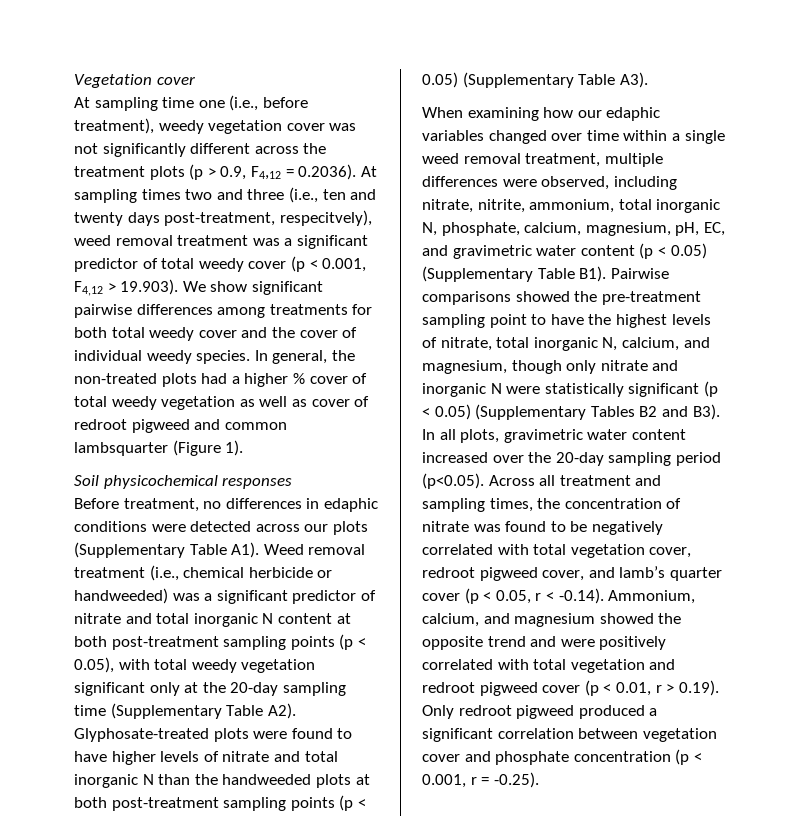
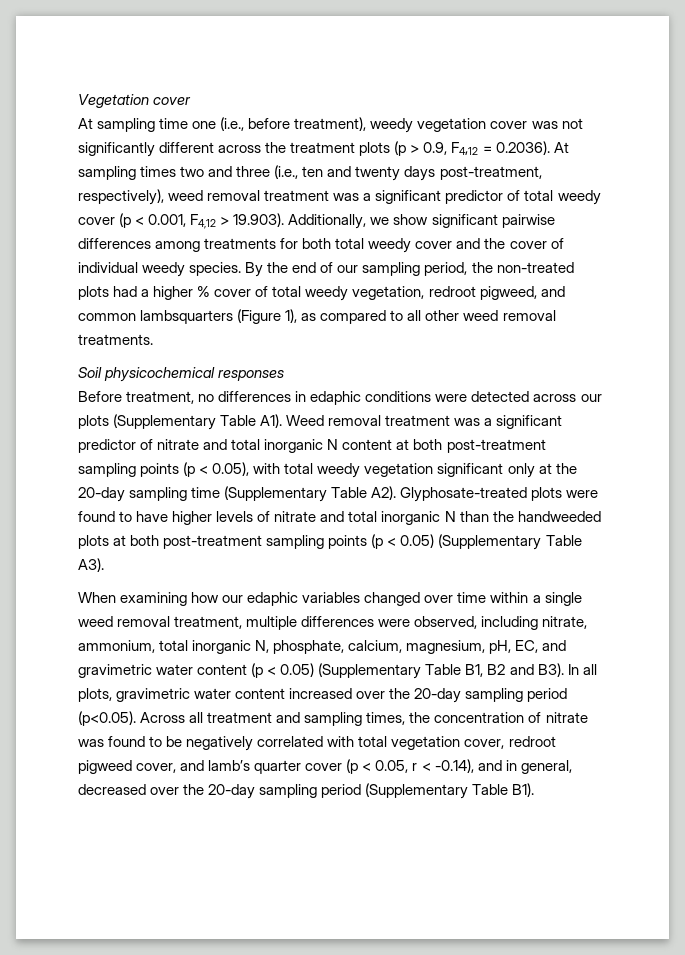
[279,210,372,226] respecitvely), -> [78,189,164,205] respectively),
[182,281,206,292] We -> [288,214,390,229] Additionally, we
[254,350,328,364] In general, -> [245,262,468,277] By the end of our sampling period,
[161,396,370,410] [74,419,287,433] [74,440,244,456] vegetation as well as cover of redroot pigweed and common lambsquarter (Figure 1). -> [352,286,565,300] [78,309,556,324] [78,334,153,345] vegetation, redroot pigweed, and common lambsquarters (Figure 1), as compared to all other weed removal treatments.
[149,565,333,581] [74,588,168,604] (i.e., chemical herbicide or handweeded) -> (451, 420) none
[477,199,525,213] nitrite, -> (588, 622) none
[579,266,669,282] [422,291,701,305] [422,314,711,328] [422,337,710,351] [422,360,679,374] [422,381,718,397] [422,404,635,420] B1). Pairwise comparisons showed the pre-treatment sampling point to have the highest levels of nitrate, total inorganic N, calcium, and magnesium, though only nitrate and inorganic N were statistically significant (p < 0.05) (Supplementary Tables -> [465,664,484,677] B1,
[558,588,696,604] [422,613,682,627] [422,636,667,650] [422,659,676,673] [422,680,719,696] [422,705,658,719] [422,728,717,742] [422,749,702,765] [422,772,539,788] -0.14). Ammonium, calcium, and magnesium showed the opposite trend and were positively correlated with total vegetation and redroot pigweed cover (p < 0.01, r > 0.19). Only redroot pigweed produced a significant correlation between vegetation cover and phosphate concentration (p < 0.001, r = -0.25). -> [434,759,572,774] [78,783,535,799] -0.14), and in general, decreased over the 20-day sampling period (Supplementary Table B1).

